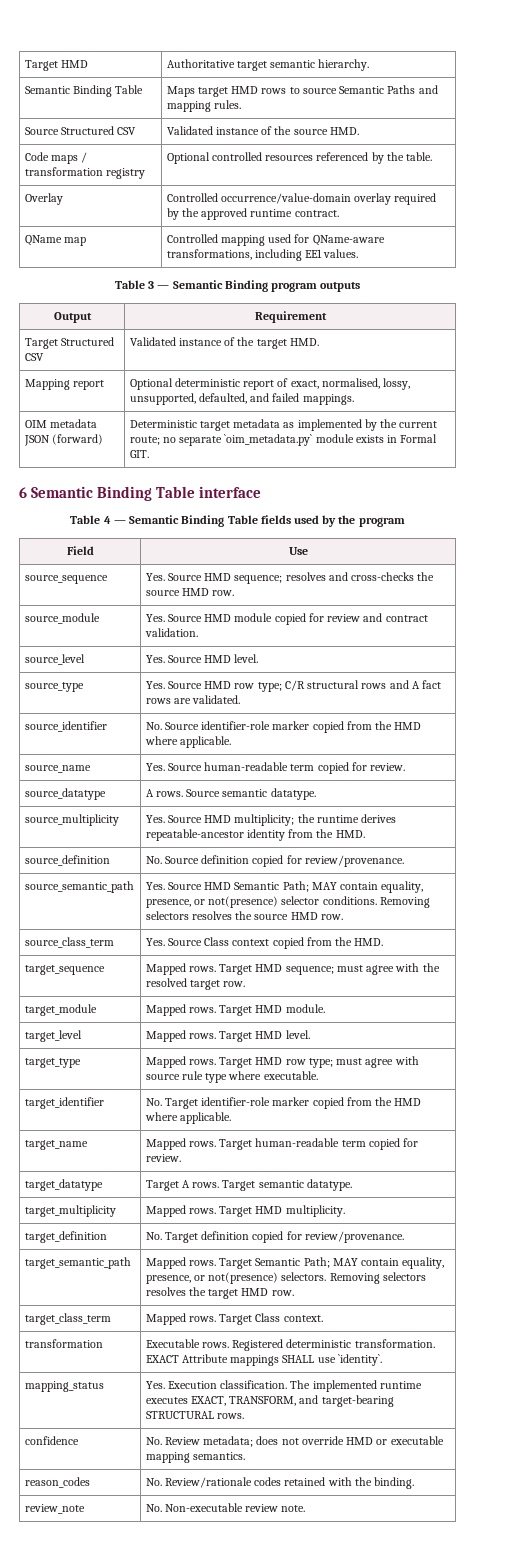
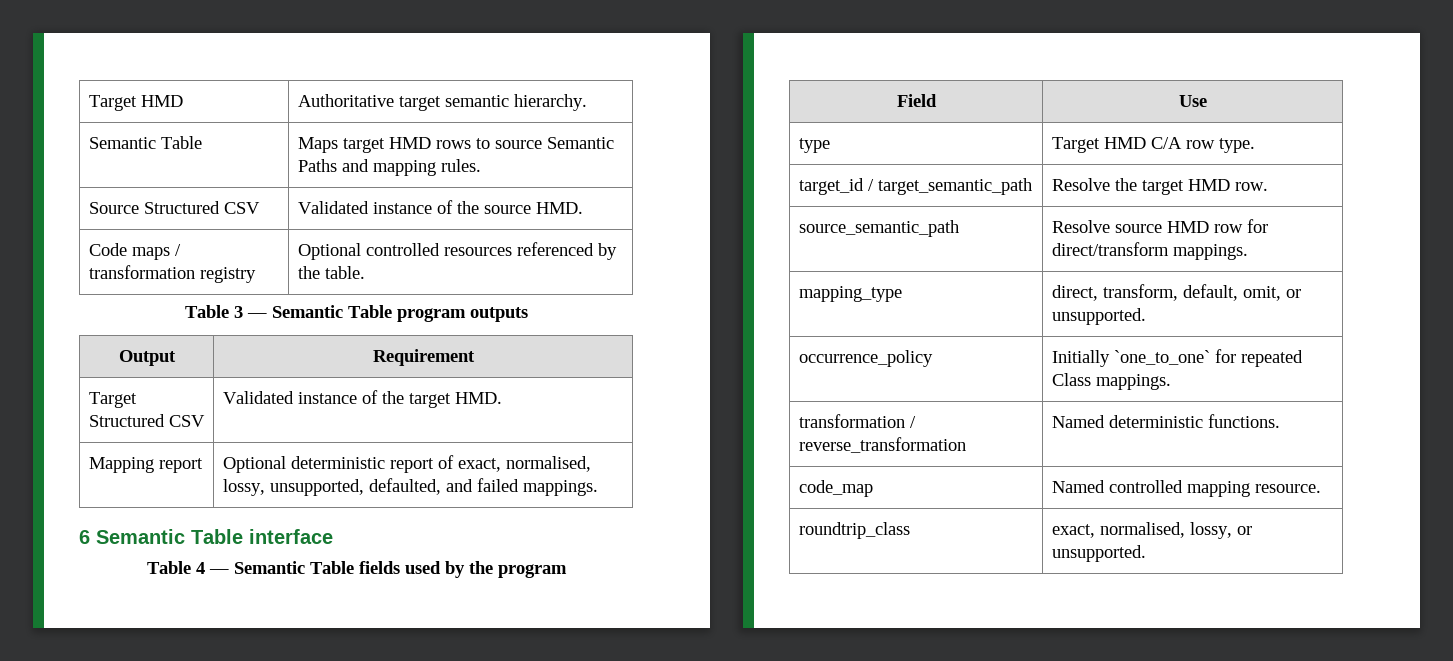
[72,85,112,97] Binding -> (156, 143) none
[24,193,63,205] [166,193,437,205] [166,208,339,220] [24,235,86,246] [166,234,385,246] [166,249,359,261] // Overlay | Controlled occurrence/value-domain overlay required by the approved runtime contract. // QName map | Controlled mapping used for QName-aware transformations, including EE1 values. -> (365, 272) none
[224,280,268,292] Binding -> [347,305,392,318] Table
[24,419,97,428] [23,434,103,446] [129,419,438,431] [129,434,438,446] [129,450,149,458] // OIM metadata JSON (forward) | Deterministic target metadata as implemented by the current route; no separate `oim_metadata.py` module exists in Formal GIT. -> (598, 488) none
[97,486,153,501] Binding -> (185, 536) none
[181,515,225,527] Binding -> (305, 567) none
[24,575,108,584] [145,572,435,584] [145,588,235,596] [24,613,100,624] [145,613,428,625] [144,628,198,637] [24,654,85,665] [145,654,259,663] [24,682,84,692] [145,680,442,692] [145,695,241,704] [24,721,107,732] [145,721,422,733] [144,736,231,748] [24,765,91,773] [145,762,406,774] [24,788,106,800] [145,788,316,800] [24,814,119,826] [145,814,397,826] [145,829,365,841] [24,855,110,866] [145,855,404,867] [24,881,134,893] [145,881,424,893] [145,896,430,908] [145,911,343,920] [24,937,114,948] [145,937,384,949] [24,965,105,975] [145,963,440,975] [145,978,246,990] [24,1004,97,1016] [145,1004,325,1016] [24,1030,82,1042] [145,1030,310,1042] [24,1058,81,1068] [145,1056,419,1068] [145,1071,318,1083] [24,1097,104,1109] [145,1097,422,1109] [144,1112,231,1124] [24,1140,88,1150] [145,1138,419,1150] [145,1154,181,1162] [24,1179,103,1191] [145,1179,352,1191] [24,1205,116,1217] [145,1205,345,1217] [24,1231,107,1243] [145,1231,404,1243] [24,1257,131,1269] [145,1257,445,1269] [145,1272,426,1284] [145,1287,294,1299] [24,1313,111,1325] [145,1313,323,1325] [24,1339,103,1348] [145,1339,435,1351] [145,1354,382,1366] [24,1381,104,1392] [145,1380,422,1392] [145,1395,394,1407] [145,1411,244,1419] [24,1436,79,1445] [145,1436,444,1447] [145,1452,245,1463] [24,1477,90,1488] [145,1477,415,1489] [24,1504,85,1514] [145,1503,306,1512] source_sequence | Yes. Source HMD sequence; resolves and cross-checks the source HMD row. // source_module | Yes. Source HMD module copied for review and contract validation. // source_level | Yes. Source HMD level. // source_type | Yes. Source HMD row type; C/R structural rows and A fact rows are validated. // source_identifier | No. Source identifier-role marker copied from the HMD where applicable. // source_name | Yes. Source human-readable term copied for review. // source_datatype | A rows. Source semantic datatype. // source_multiplicity | Yes. Source HMD multiplicity; the runtime derives repeatable-ancestor identity from the HMD. // source_definition | No. Source definition copied for review/provenance. // source_semantic_path | Yes. Source HMD Semantic Path; MAY contain equality, presence, or not(presence) selector conditions. Removing selectors resolves the source HMD row. // source_class_term | Yes. Source Class context copied from the HMD. // target_sequence | Mapped rows. Target HMD sequence; must agree with the resolved target row. // target_module | Mapped rows. Target HMD module. // target_level | Mapped rows. Target HMD level. // target_type | Mapped rows. Target HMD row type; must agree with source rule type where executable. // target_identifier | No. Target identifier-role marker copied from the HMD where applicable. // target_name | Mapped rows. Target human-readable term copied for review. // target_datatype | Target A rows. Target semantic datatype. // target_multiplicity | Mapped rows. Target HMD multiplicity. // target_definition | No. Target definition copied for review/provenance. // target_semantic_path | Mapped rows. Target Semantic Path; MAY contain equality, presence, or not(presence) selectors. Removing selectors resolves the target HMD row. // target_class_term | Mapped rows. Target Class context. // transformation | Executable rows. Registered deterministic transformation. EXACT Attribute mappings SHALL use `identity`. // mapping_status | Yes. Execution classification. The implemented runtime executes EXACT, TRANSFORM, and target-bearing STRUCTURAL rows. // confidence | No. Review metadata; does not override HMD or executable mapping semantics. // reason_codes | No. Review/rationale codes retained with the binding. // review_note | No. Non-executable review note. -> [798,138,830,153] [1051,137,1255,153] [798,178,1032,195] [1051,178,1268,195] [798,220,959,237] [1051,219,1268,233] [1051,242,1248,260] [798,286,902,302] [1051,284,1301,301] [1051,308,1146,325] [798,350,933,367] [1051,349,1303,367] [1051,373,1171,390] [798,414,916,428] [798,437,966,453] [1051,414,1280,428] [798,480,873,497] [1051,480,1321,497] [798,522,910,539] [1051,522,1252,539] [1051,545,1146,562] type | Target HMD C/A row type. // target_id / target_semantic_path | Resolve the target HMD row. // source_semantic_path | Resolve source HMD row for direct/transform mappings. // mapping_type | direct, transform, default, omit, or unsupported. // occurrence_policy | Initially `one_to_one` for repeated Class mappings. // transformation / reverse_transformation | Named deterministic functions. // code_map | Named controlled mapping resource. // roundtrip_class | exact, normalised, lossy, or unsupported.

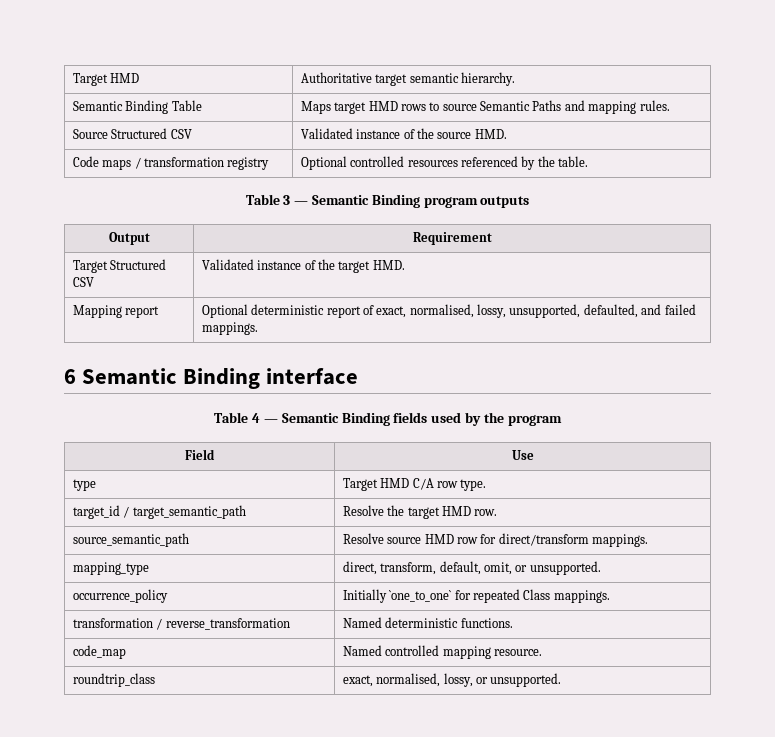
(156, 143) none -> [125,100,169,114] Binding
[347,305,392,318] Table -> [371,194,420,208] Binding
[191,529,243,544] Table -> [183,368,261,389] Binding
[309,561,354,574] Table -> [341,412,390,426] Binding

